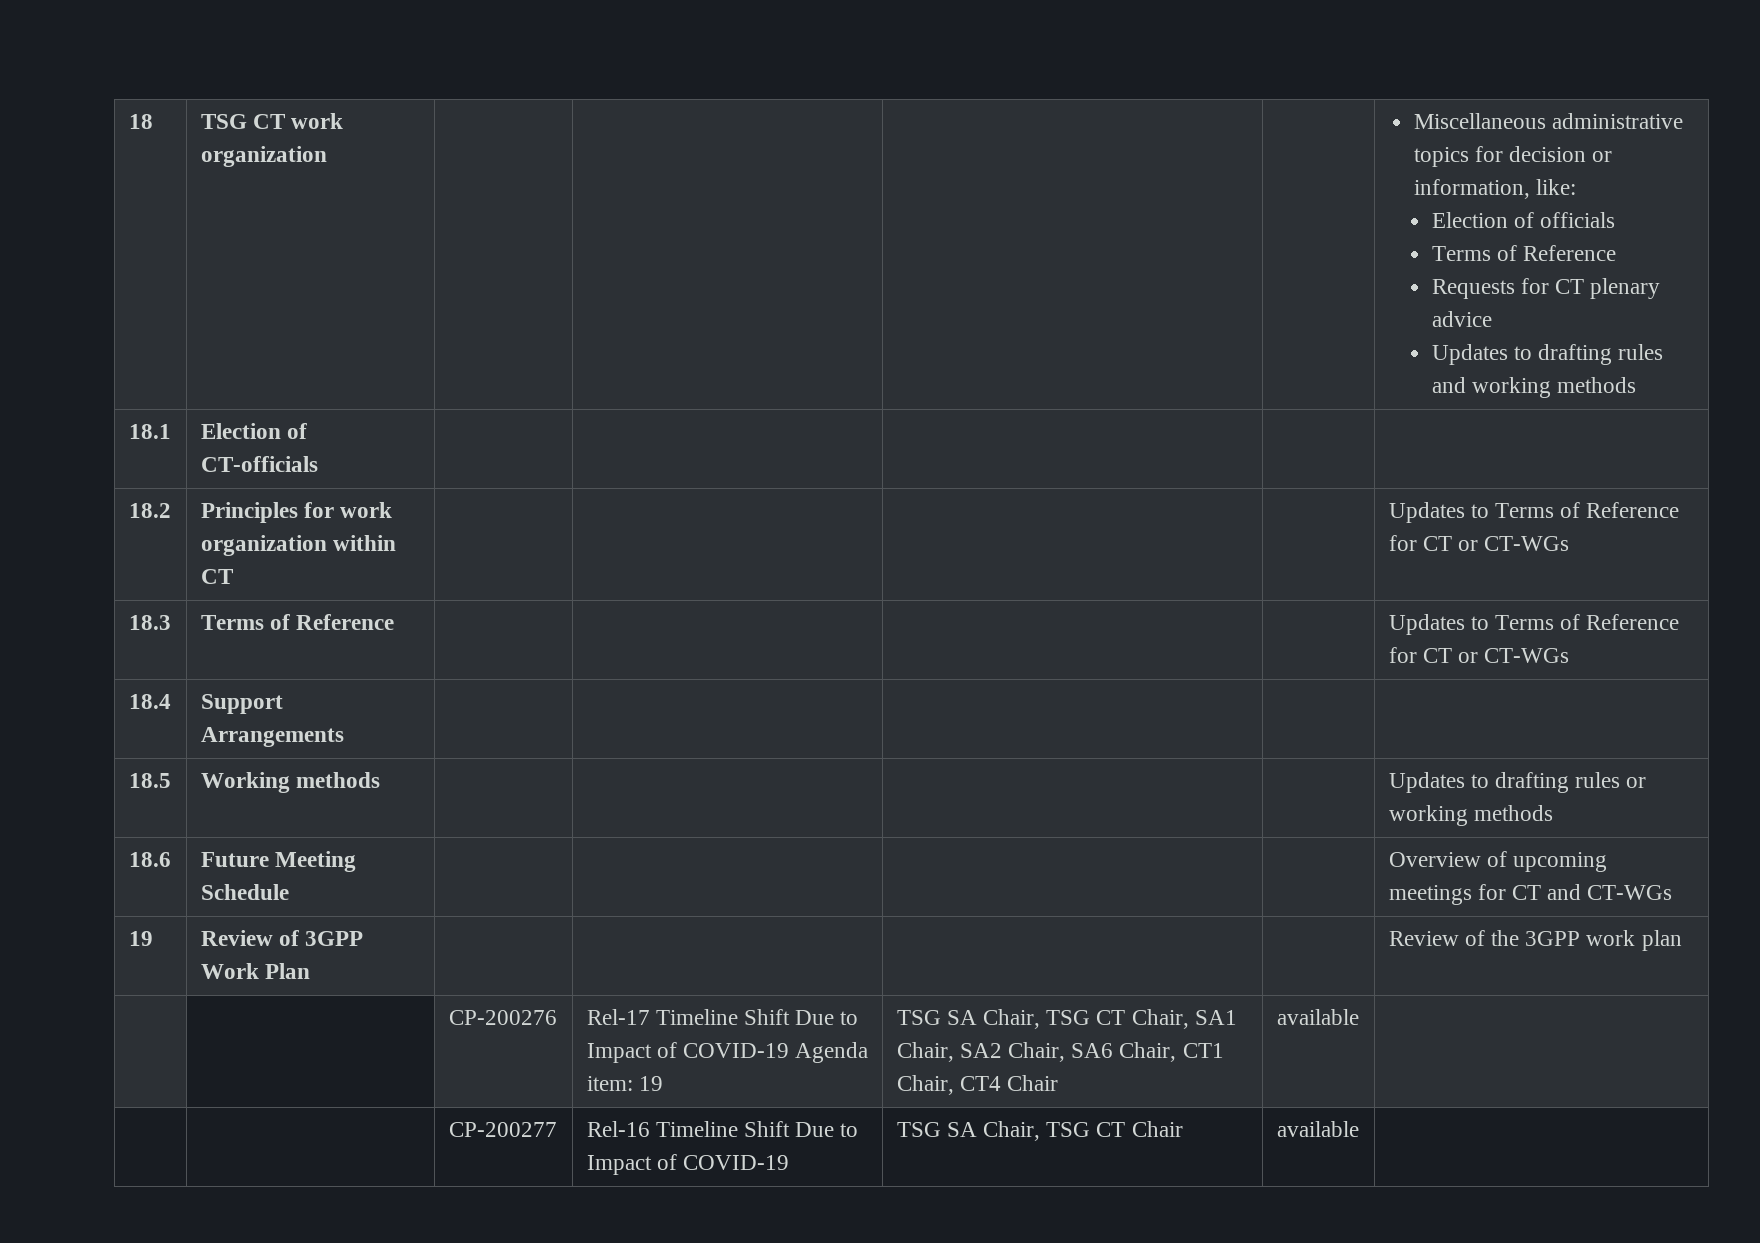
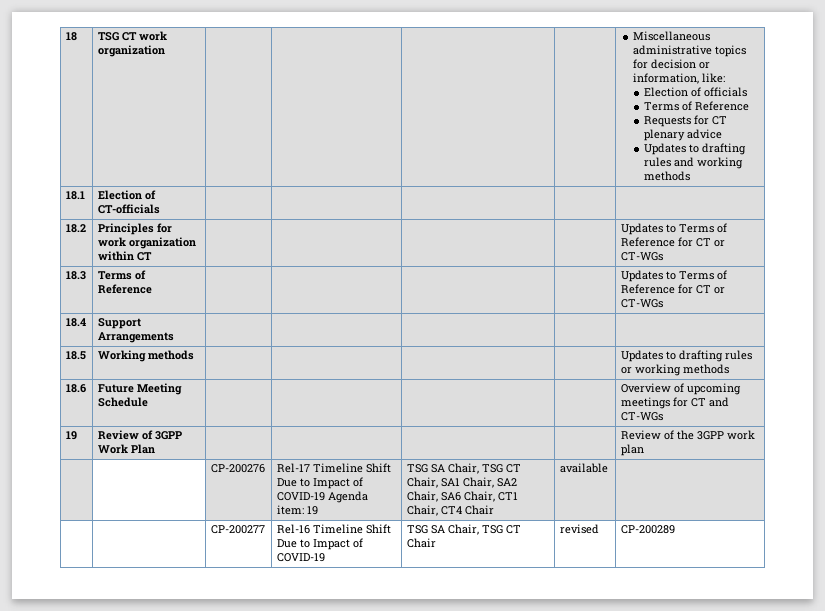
[1276,1121,1359,1137] available | -> [559,524,599,534] [620,525,675,534] revised | CP-200289

